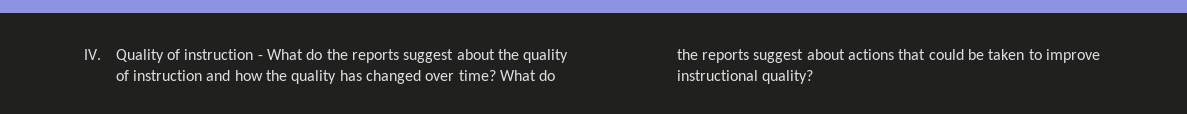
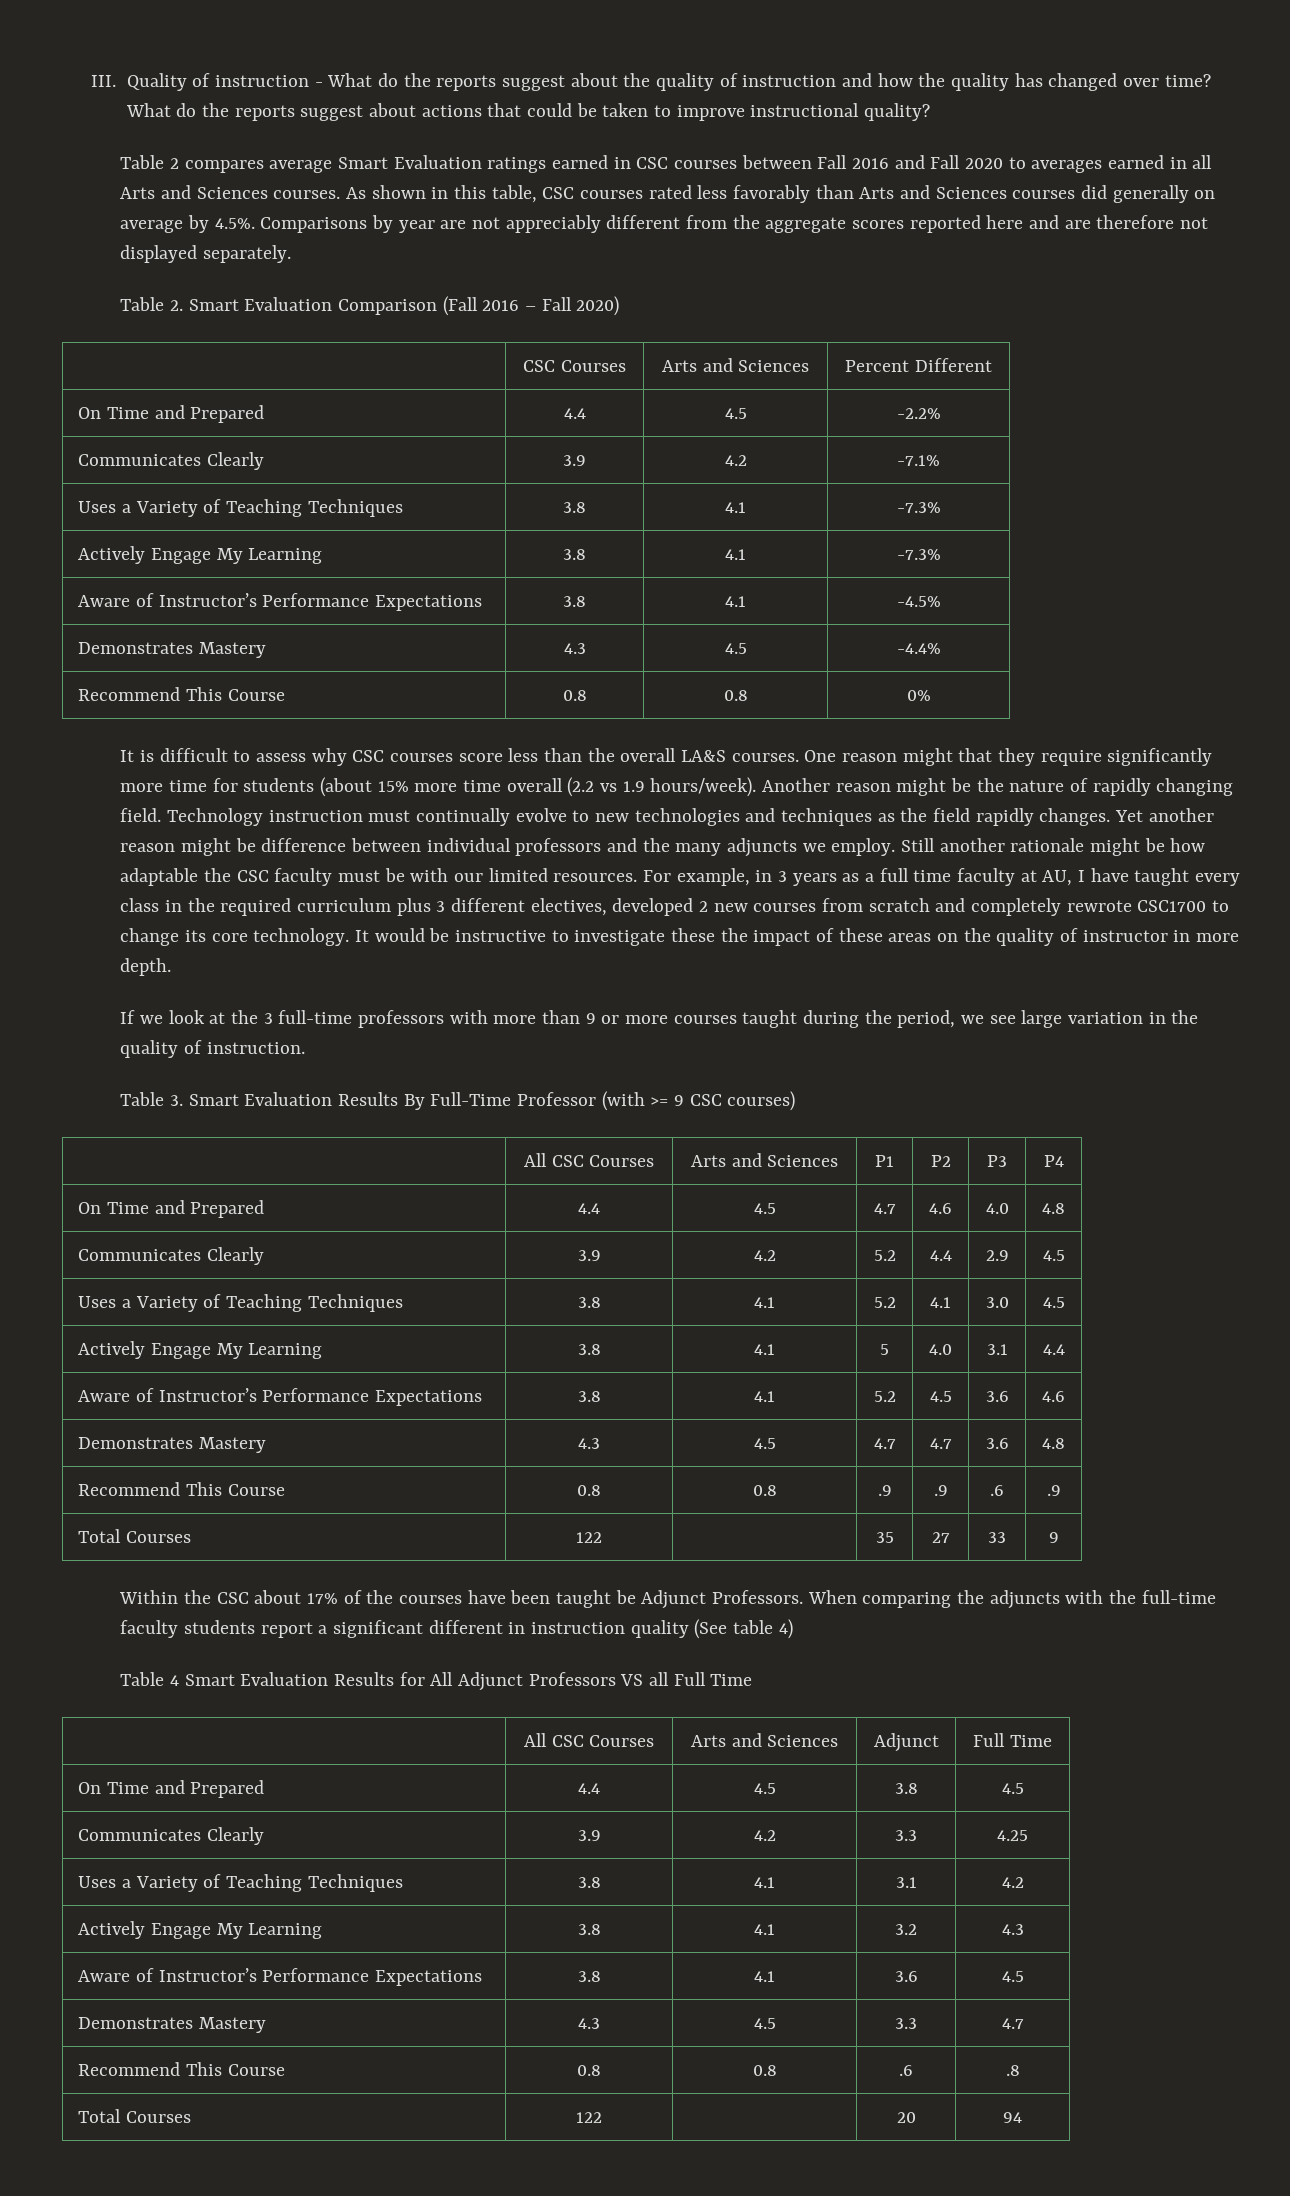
[83,49,101,60] IV. -> [91,75,117,87] III.
(813, 77) none -> [120,155,1213,173] [120,185,1216,203] [120,215,1209,233] [120,245,292,263] [120,296,620,316] [523,360,626,372] [661,358,810,372] [845,358,992,372] [78,405,265,423] [563,408,586,419] [724,408,747,419] [896,408,941,419] [78,452,264,470] [563,455,586,466] [724,455,747,466] [897,455,940,466] [78,499,403,517] [563,502,586,513] [725,502,746,513] [896,502,941,513] [78,546,323,564] [563,549,586,560] [725,549,746,560] [896,549,941,560] [78,593,482,611] [563,596,586,607] [725,596,746,607] [896,596,941,607] [78,642,266,658] [563,643,586,654] [724,643,747,654] [896,643,941,654] [78,687,285,701] [562,690,587,701] [723,690,748,701] [906,690,931,701] [120,748,1213,766] [120,777,1234,797] [120,808,1214,826] [120,838,1206,857] [120,868,1241,886] [120,898,1230,916] [120,928,1240,946] [120,958,172,976] [120,1010,1199,1028] [120,1040,305,1058] [120,1091,796,1111] [523,1153,655,1167] [690,1153,839,1167] [875,1155,894,1167] [930,1155,951,1167] [987,1155,1007,1167] [1043,1155,1064,1167] [78,1200,265,1218] [578,1203,600,1214] [753,1203,776,1214] [873,1203,896,1214] [929,1203,952,1214] [985,1203,1009,1214] [1042,1203,1065,1214] [78,1247,264,1265] [577,1250,601,1261] [753,1250,776,1261] [873,1250,896,1261] [929,1250,952,1261] [985,1250,1009,1261] [1042,1250,1065,1261] [78,1294,403,1312] [577,1297,601,1308] [754,1297,775,1308] [873,1297,896,1308] [930,1297,951,1308] [985,1297,1009,1308] [1042,1297,1065,1308] [78,1341,323,1359] [577,1344,601,1355] [754,1344,775,1355] [880,1344,889,1355] [929,1344,952,1355] [986,1344,1008,1355] [1042,1344,1065,1355] [78,1388,482,1406] [577,1391,601,1402] [754,1391,775,1402] [873,1391,896,1402] [929,1391,952,1402] [985,1391,1009,1402] [1042,1391,1065,1402] [78,1437,266,1453] [578,1438,600,1449] [753,1438,776,1449] [873,1438,896,1449] [929,1438,952,1449] [985,1438,1009,1449] [1042,1438,1065,1449] [78,1482,285,1496] [577,1485,601,1496] [752,1485,777,1496] [877,1485,892,1496] [933,1485,948,1496] [990,1485,1004,1496] [1046,1485,1061,1496] [78,1529,191,1543] [576,1532,602,1543] [875,1532,894,1543] [931,1532,950,1543] [988,1532,1006,1543] [1048,1532,1059,1543] [119,1590,1216,1609] [120,1619,793,1639] [120,1672,753,1691] [523,1733,655,1747] [690,1733,839,1747] [873,1733,939,1752] [973,1733,1052,1747] [78,1780,265,1798] [578,1783,600,1794] [753,1783,776,1794] [894,1783,918,1794] [1001,1783,1024,1794] [78,1827,264,1845] [577,1830,601,1841] [753,1830,776,1841] [895,1830,917,1841] [997,1830,1028,1841] [78,1874,403,1892] [577,1877,601,1888] [754,1877,775,1888] [895,1877,917,1888] [1001,1877,1024,1888] [78,1921,323,1939] [577,1924,601,1935] [754,1924,775,1935] [895,1924,917,1935] [1001,1924,1024,1935] [78,1968,482,1986] [577,1971,601,1982] [754,1971,775,1982] [894,1971,918,1982] [1001,1971,1024,1982] [78,2017,266,2033] [578,2018,600,2029] [753,2018,776,2029] [895,2018,917,2029] [1001,2018,1024,2029] [78,2062,285,2076] [577,2065,601,2076] [752,2065,777,2076] [899,2065,913,2076] [1005,2065,1020,2076] [78,2109,191,2123] [576,2112,602,2123] [896,2112,916,2123] [1003,2112,1022,2123] // Table 2 compares average Smart Evaluation ratings earned in CSC courses between Fall 2016 and Fall 2020 to averages earned in all Arts and Sciences courses. As shown in this table, CSC courses rated less favorably than Arts and Sciences courses did generally on average by 4.5%. Comparisons by year are not appreciably different from the aggregate scores reported here and are therefore not displayed separately. // Table 2. Smart Evaluation Comparison (Fall 2016 – Fall 2020) // | CSC Courses | Arts and Sciences | Percent Different // On Time and Prepared | 4.4 | 4.5 | -2.2% // Communicates Clearly | 3.9 | 4.2 | -7.1% // Uses a Variety of Teaching Techniques | 3.8 | 4.1 | -7.3% // Actively Engage My Learning | 3.8 | 4.1 | -7.3% // Aware of Instructor’s Performance Expectations | 3.8 | 4.1 | -4.5% // Demonstrates Mastery | 4.3 | 4.5 | -4.4% // Recommend This Course | 0.8 | 0.8 | 0% // It is difficult to assess why CSC courses score less than the overall LA&S courses. One reason might that they require significantly more time for students (about 15% more time overall (2.2 vs 1.9 hours/week). Another reason might be the nature of rapidly changing field. Technology instruction must continually evolve to new technologies and techniques as the field rapidly changes. Yet another reason might be difference between individual professors and the many adjuncts we employ. Still another rationale might be how adaptable the CSC faculty must be with our limited resources. For example, in 3 years as a full time faculty at AU, I have taught every class in the required curriculum plus 3 different electives, developed 2 new courses from scratch and completely rewrote CSC1700 to change its core technology. It would be instructive to investigate these the impact of these areas on the quality of instructor in more depth. // If we look at the 3 full-time professors with more than 9 or more courses taught during the period, we see large variation in the quality of instruction. // Table 3. Smart Evaluation Results By Full-Time Professor (with >= 9 CSC courses) // | All CSC Courses | Arts and Sciences | P1 | P2 | P3 | P4 // On Time and Prepared | 4.4 | 4.5 | 4.7 | 4.6 | 4.0 | 4.8 // Communicates Clearly | 3.9 | 4.2 | 5.2 | 4.4 | 2.9 | 4.5 // Uses a Variety of Teaching Techniques | 3.8 | 4.1 | 5.2 | 4.1 | 3.0 | 4.5 // Actively Engage My Learning | 3.8 | 4.1 | 5 | 4.0 | 3.1 | 4.4 // Aware of Instructor’s Performance Expectations | 3.8 | 4.1 | 5.2 | 4.5 | 3.6 | 4.6 // Demonstrates Mastery | 4.3 | 4.5 | 4.7 | 4.7 | 3.6 | 4.8 // Recommend This Course | 0.8 | 0.8 | .9 | .9 | .6 | .9 // Total Courses | 122 | | 35 | 27 | 33 | 9 // Within the CSC about 17% of the courses have been taught be Adjunct Professors. When comparing the adjuncts with the full-time faculty students report a significant different in instruction quality (See table 4) // Table 4 Smart Evaluation Results for All Adjunct Professors VS all Full Time // | All CSC Courses | Arts and Sciences | Adjunct | Full Time // On Time and Prepared | 4.4 | 4.5 | 3.8 | 4.5 // Communicates Clearly | 3.9 | 4.2 | 3.3 | 4.25 // Uses a Variety of Teaching Techniques | 3.8 | 4.1 | 3.1 | 4.2 // Actively Engage My Learning | 3.8 | 4.1 | 3.2 | 4.3 // Aware of Instructor’s Performance Expectations | 3.8 | 4.1 | 3.6 | 4.5 // Demonstrates Mastery | 4.3 | 4.5 | 3.3 | 4.7 // Recommend This Course | 0.8 | 0.8 | .6 | .8 // Total Courses | 122 | | 20 | 94

